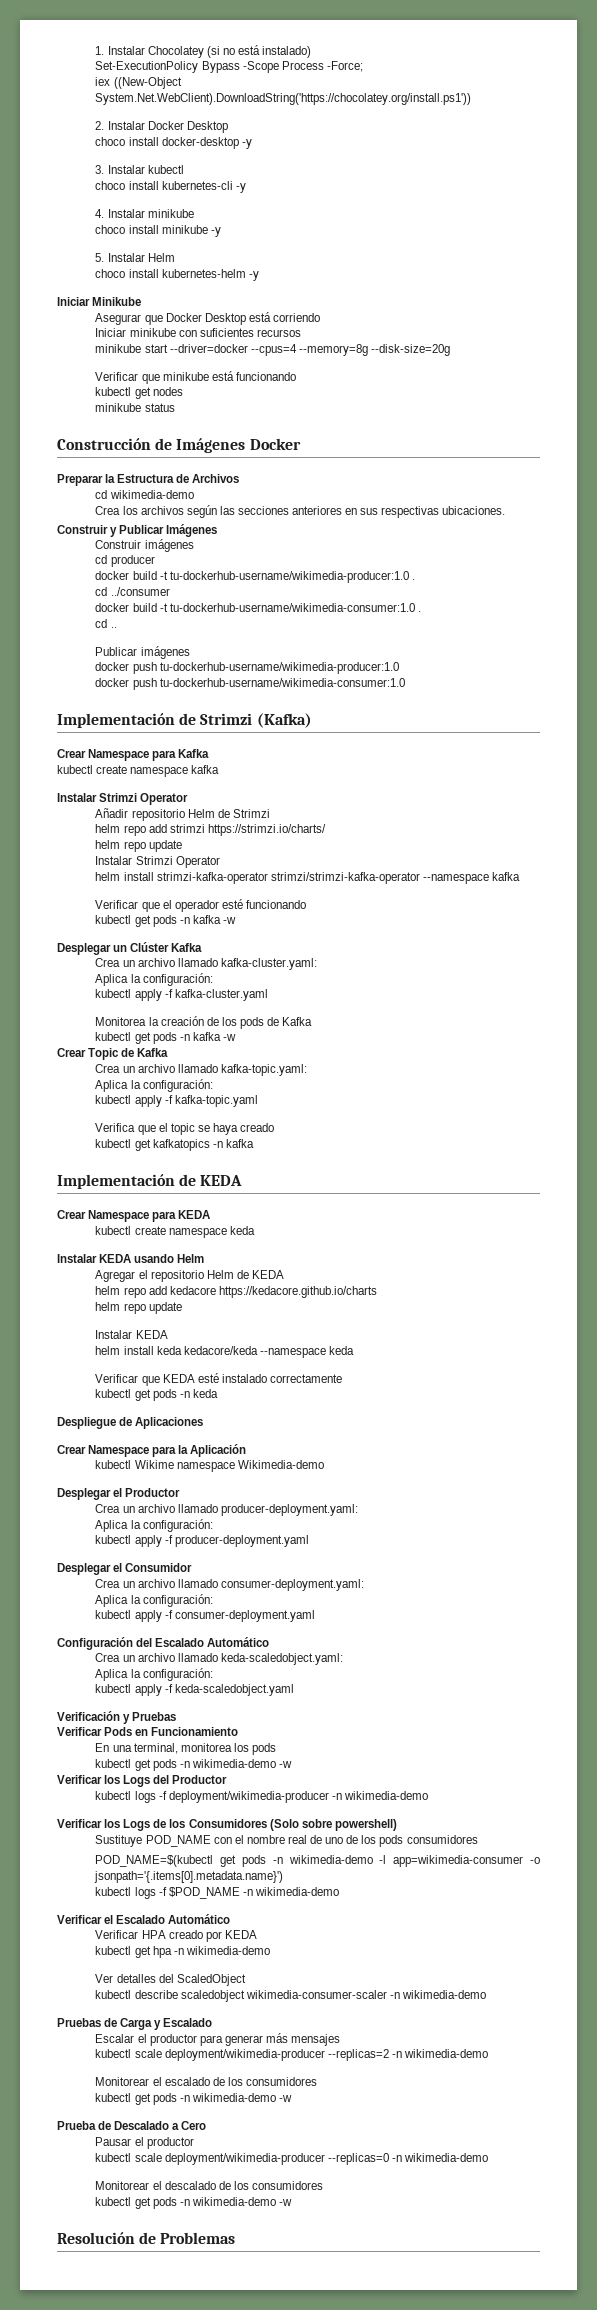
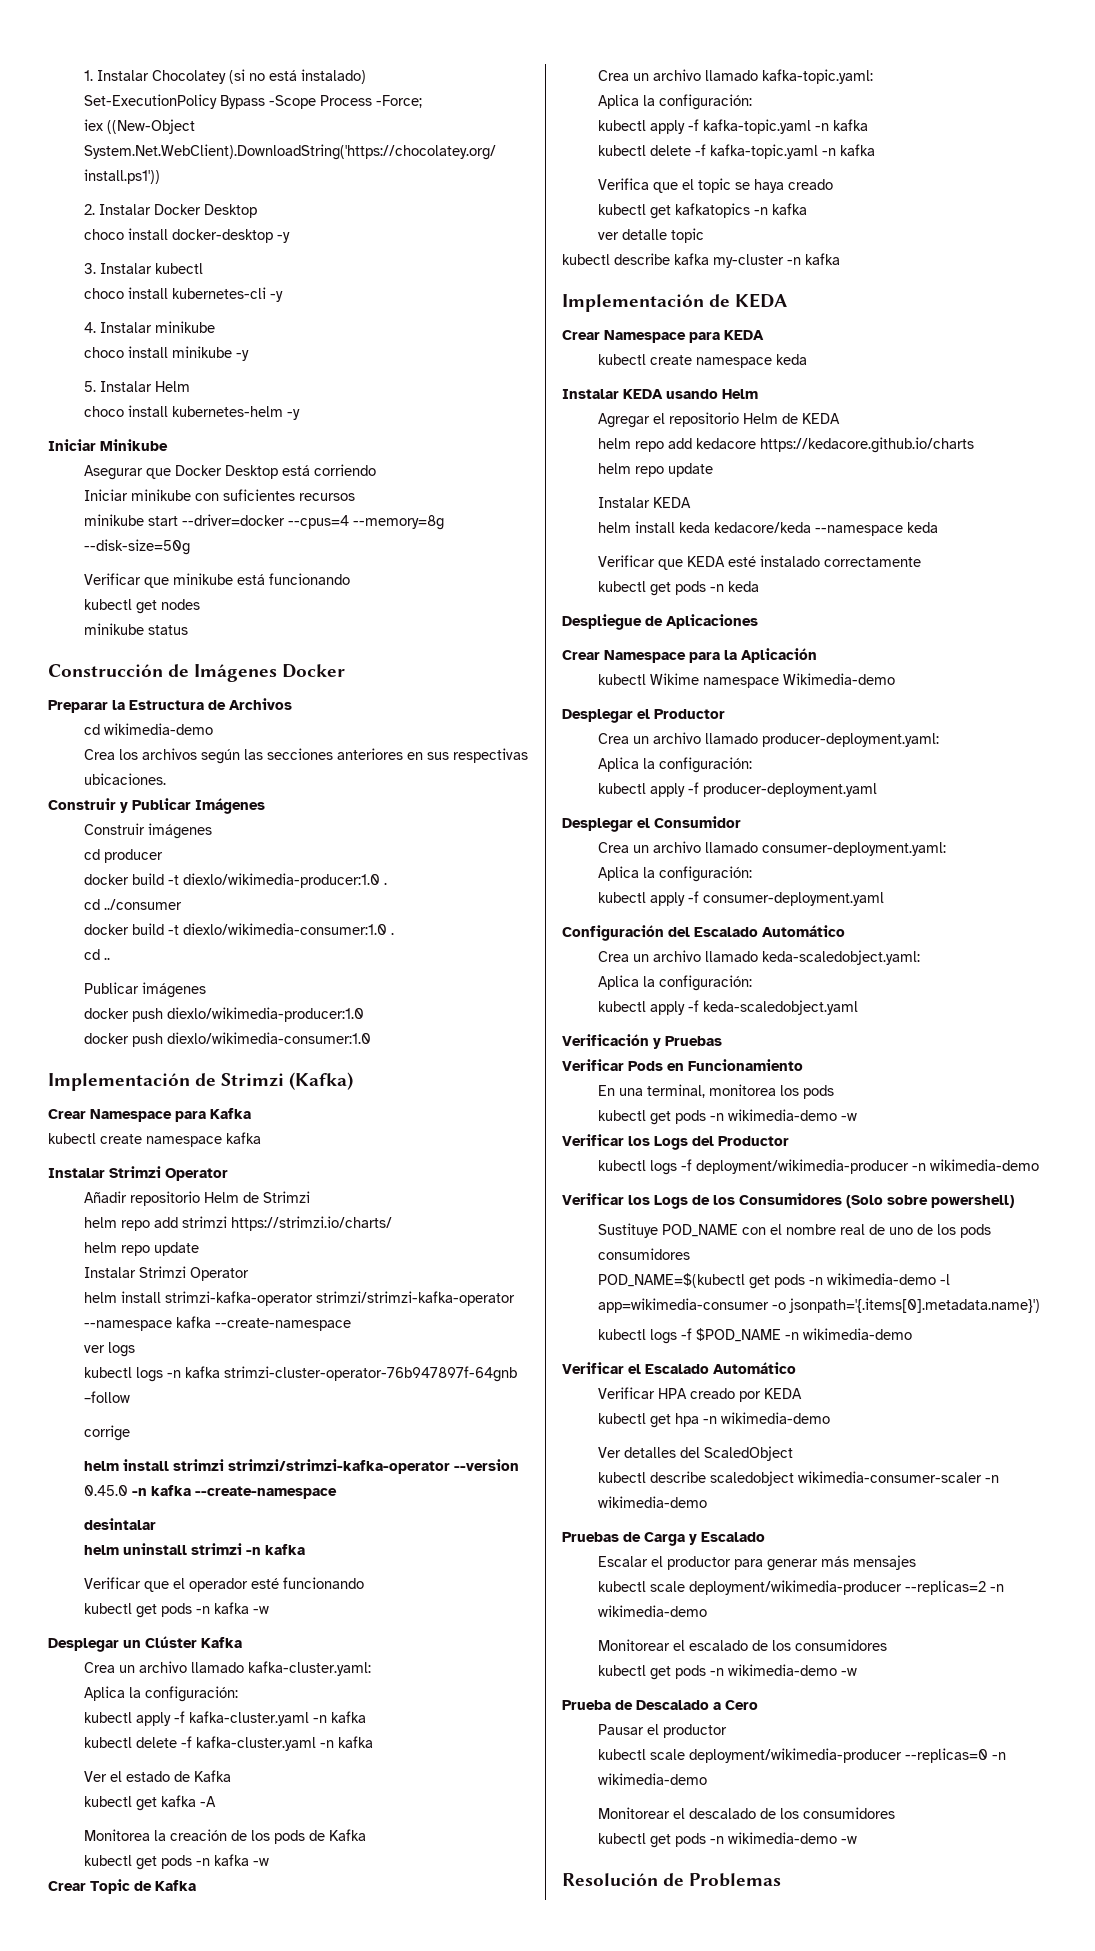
[370,344,450,356] --disk-size=20g -> [83,539,190,555] --disk-size=50g
[169,571,409,583] tu-dockerhub-username/wikimedia-producer:1.0 -> [182,873,380,888] diexlo/wikimedia-producer:1.0
[169,603,415,612] tu-dockerhub-username/wikimedia-consumer:1.0 -> [182,923,387,935] diexlo/wikimedia-consumer:1.0
[159,662,399,674] [95,678,405,690] tu-dockerhub-username/wikimedia-producer:1.0 // docker push tu-dockerhub-username/wikimedia-consumer:1.0 -> [166,1007,364,1022] [83,1032,371,1047] diexlo/wikimedia-producer:1.0 // docker push diexlo/wikimedia-consumer:1.0
(520, 876) none -> [214,1318,351,1331] [83,1342,135,1357] [83,1366,517,1382] [83,1391,130,1403] [83,1425,130,1441] [83,1459,519,1474] [83,1485,337,1499] [83,1518,156,1530] [83,1543,305,1555] --create-namespace // ver logs // kubectl logs -n kafka strimzi-cluster-operator-76b947897f-64gnb –follow // corrige // helm install strimzi strimzi/strimzi-kafka-operator --version 0.45.0 -n kafka --create-namespace // desintalar // helm uninstall strimzi -n kafka
(268, 995) none -> [312,1711,366,1723] [83,1736,373,1751] [83,1770,231,1782] [83,1795,216,1811] -n kafka // kubectl delete -f kafka-cluster.yaml -n kafka // Ver el estado de Kafka // kubectl get kafka -A
(258, 1101) none -> [814,119,868,131] [597,144,875,159] -n kafka // kubectl delete -f kafka-topic.yaml -n kafka
(254, 1143) none -> [597,228,704,243] [562,253,840,268] // ver detalle topic // kubectl describe kafka my-cluster -n kafka

